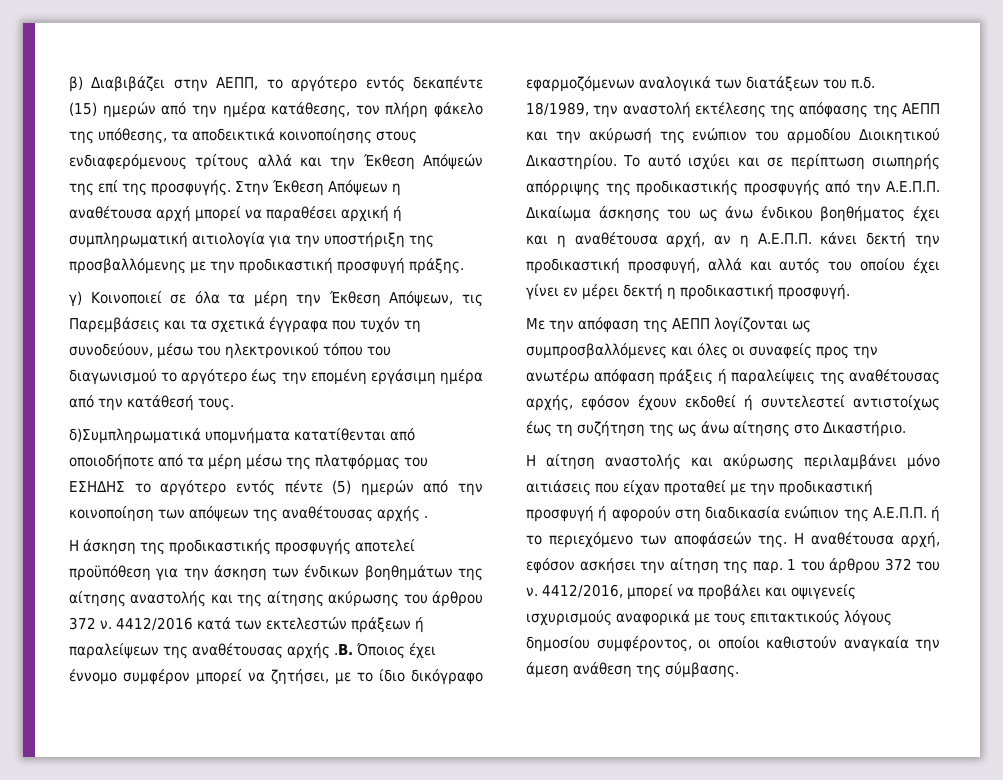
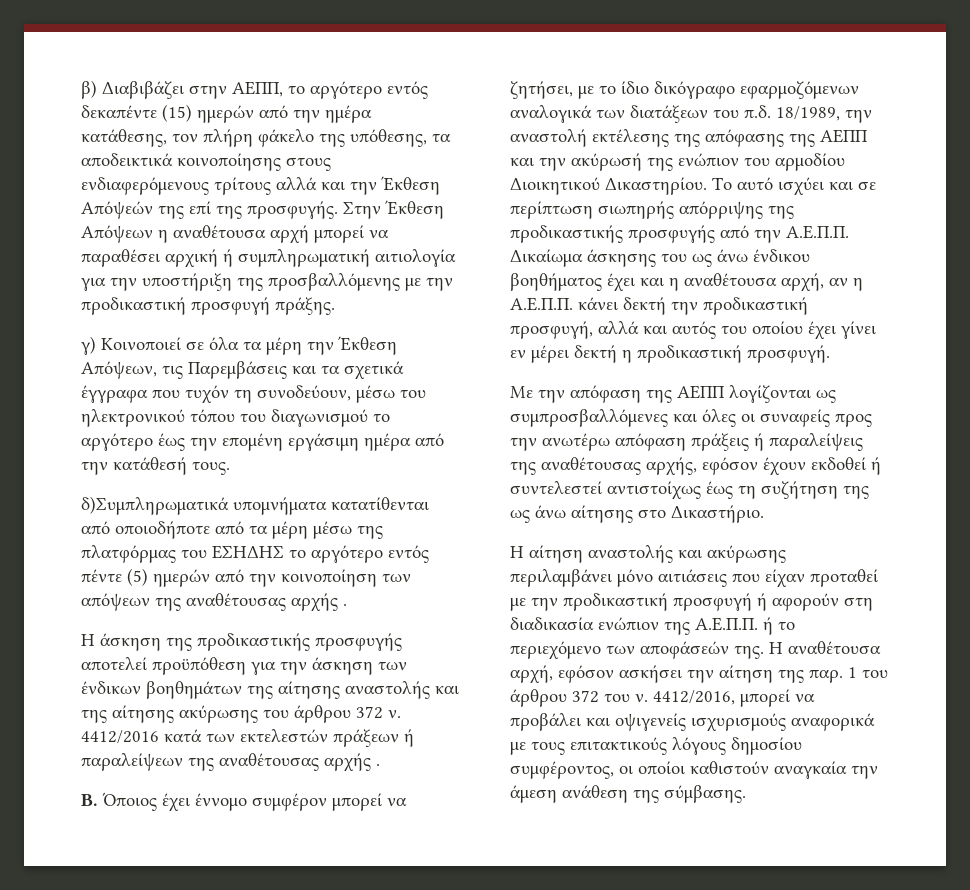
[334,644,354,655] .Β. -> [376,764,380,766] [81,794,98,806] . // Β.

